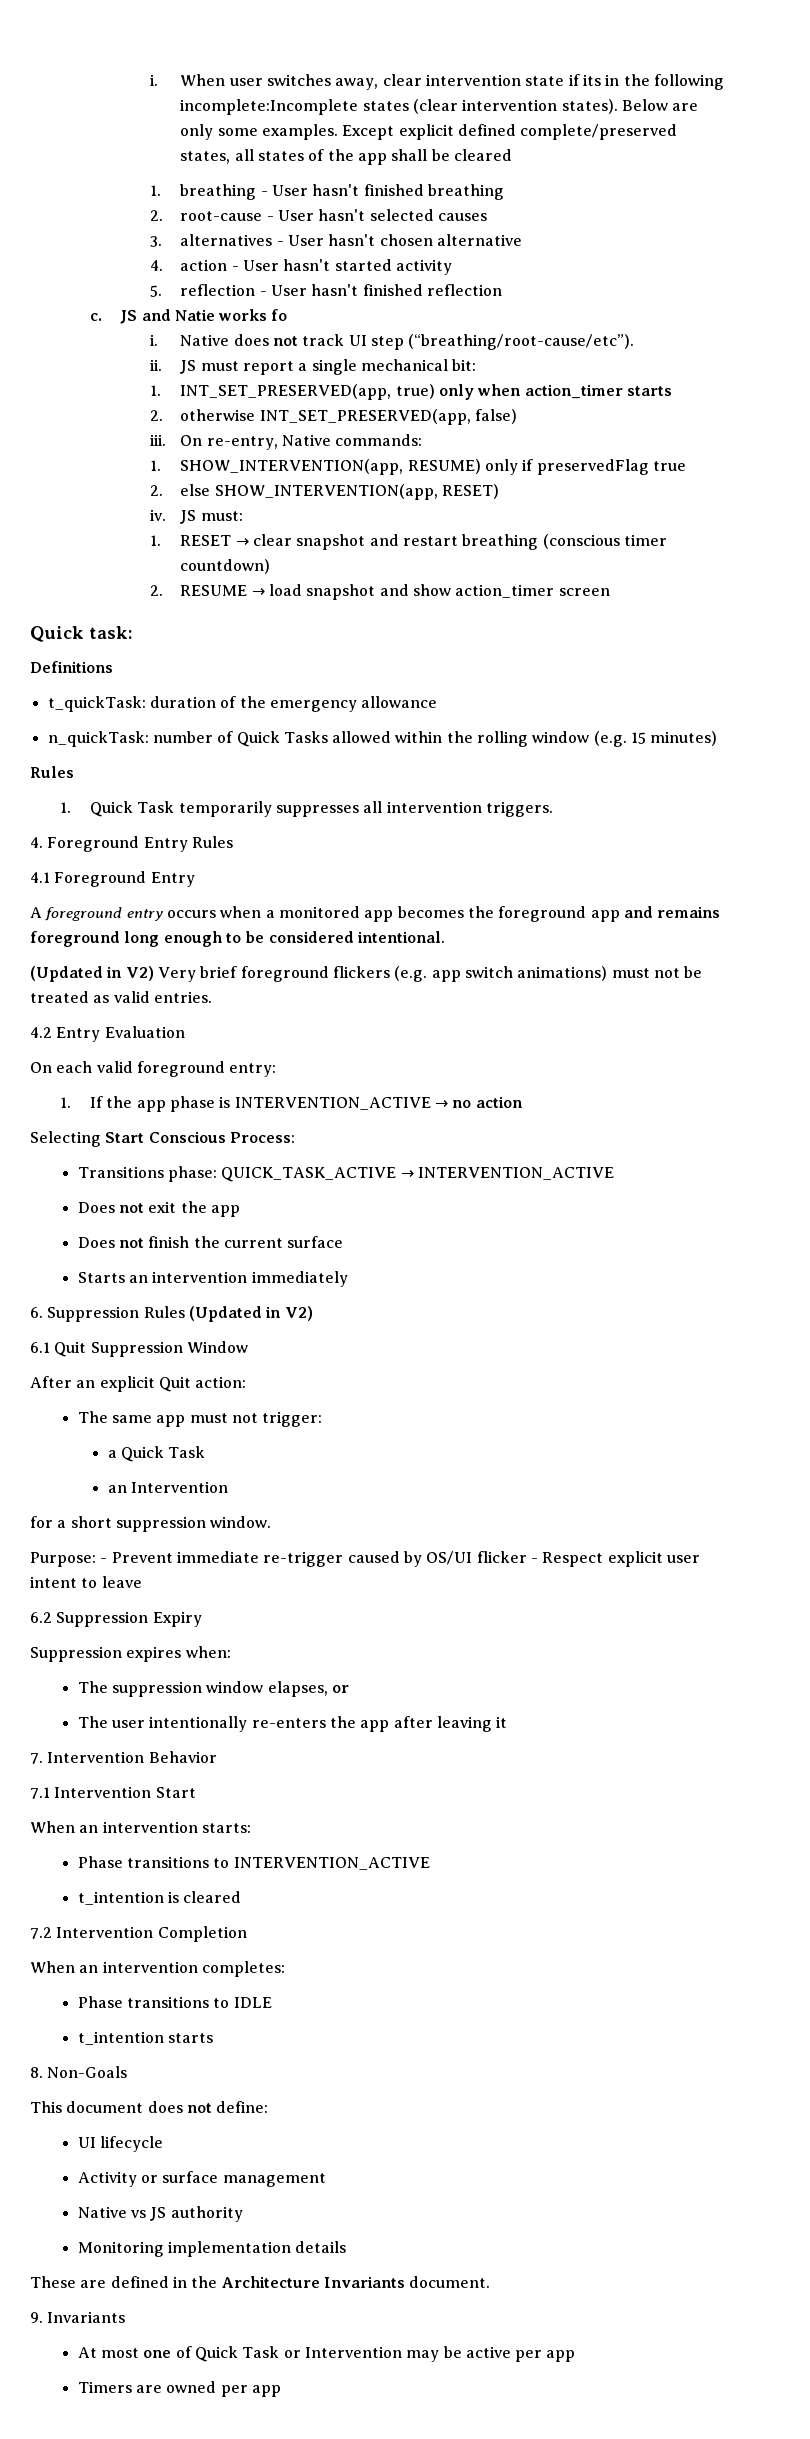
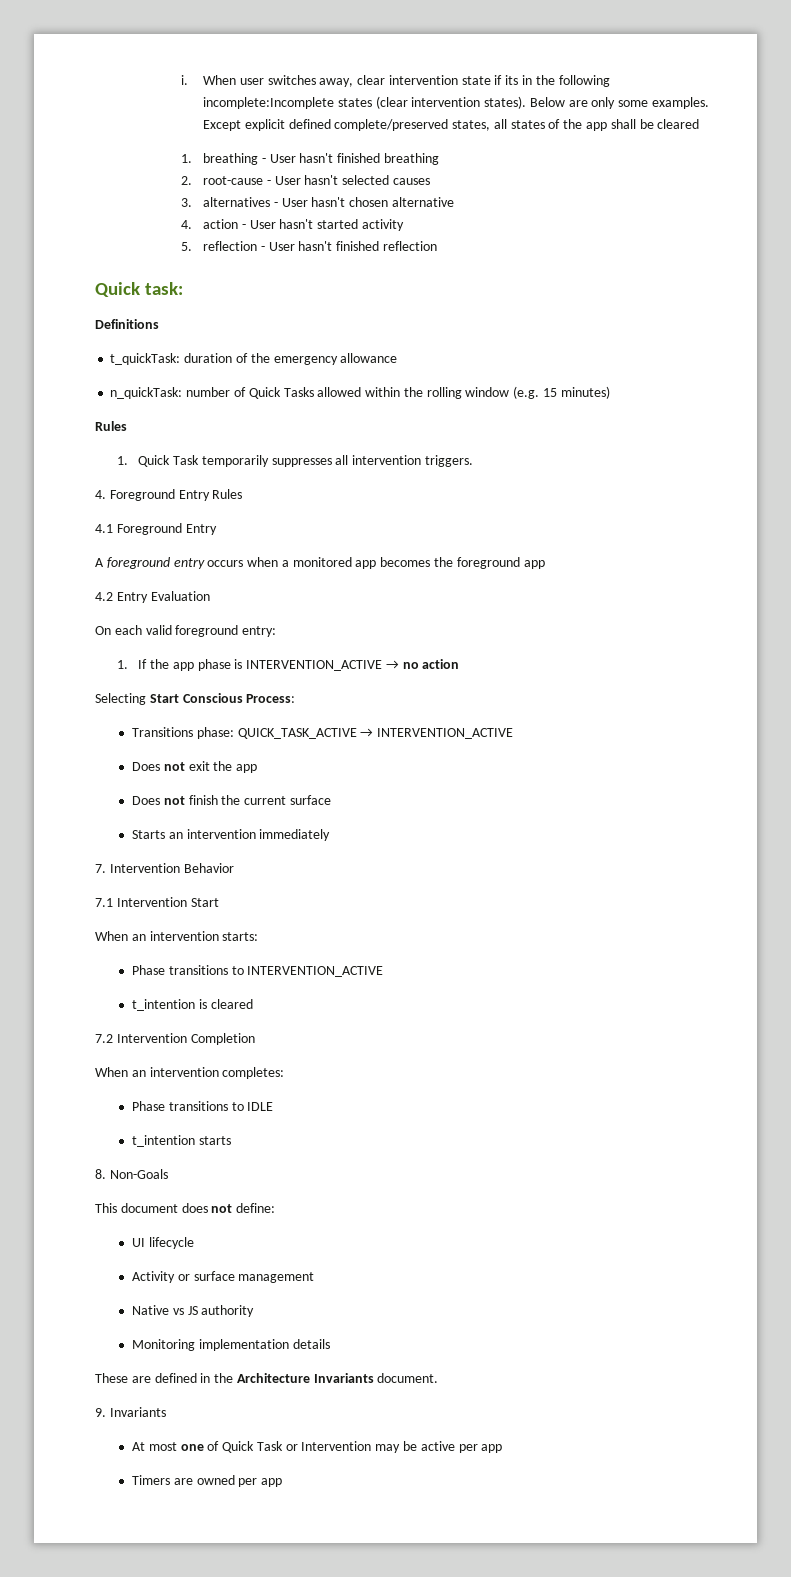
[90,309,288,324] [150,334,635,350] [150,359,477,375] [150,384,672,400] [150,409,517,425] [150,434,423,450] [150,459,686,475] [150,484,499,500] [150,509,243,524] [150,534,667,550] [180,559,271,574] [150,584,610,600] // c. JS and Natie works fo // i. Native does not track UI step (“breathing/root-cause/etc”). // ii. JS must report a single mechanical bit: // 1. INT_SET_PRESERVED(app, true) only when action_timer starts // 2. otherwise INT_SET_PRESERVED(app, false) // iii. On re-entry, Native commands: // 1. SHOW_INTERVENTION(app, RESUME) only if preservedFlag true // 2. else SHOW_INTERVENTION(app, RESET) // iv. JS must: // 1. RESET → clear snapshot and restart breathing (conscious timer countdown) // 2. RESUME → load snapshot and show action_timer screen -> (437, 246) none
[623,906,721,918] [30,931,445,947] [30,966,703,982] [30,991,212,1003] and remains foreground long enough to be considered intentional. // (Updated in V2) Very brief foreground flickers (e.g. app switch animations) must not be treated as valid entries. -> (545, 564) none
[30,1306,313,1322] [30,1341,248,1357] [30,1376,247,1392] [77,1411,323,1427] [107,1446,206,1462] [107,1481,229,1493] [30,1516,272,1532] [30,1551,700,1567] [30,1576,142,1588] [30,1611,202,1627] [30,1646,231,1662] [77,1681,349,1697] [77,1716,508,1732] // 6. Suppression Rules (Updated in V2) // 6.1 Quit Suppression Window // After an explicit Quit action: // The same app must not trigger: // a Quick Task // an Intervention // for a short suppression window. // Purpose: - Prevent immediate re-trigger caused by OS/UI flicker - Respect explicit user intent to leave // 6.2 Suppression Expiry // Suppression expires when: // The suppression window elapses, or // The user intentionally re-enters the app after leaving it -> (331, 835) none

